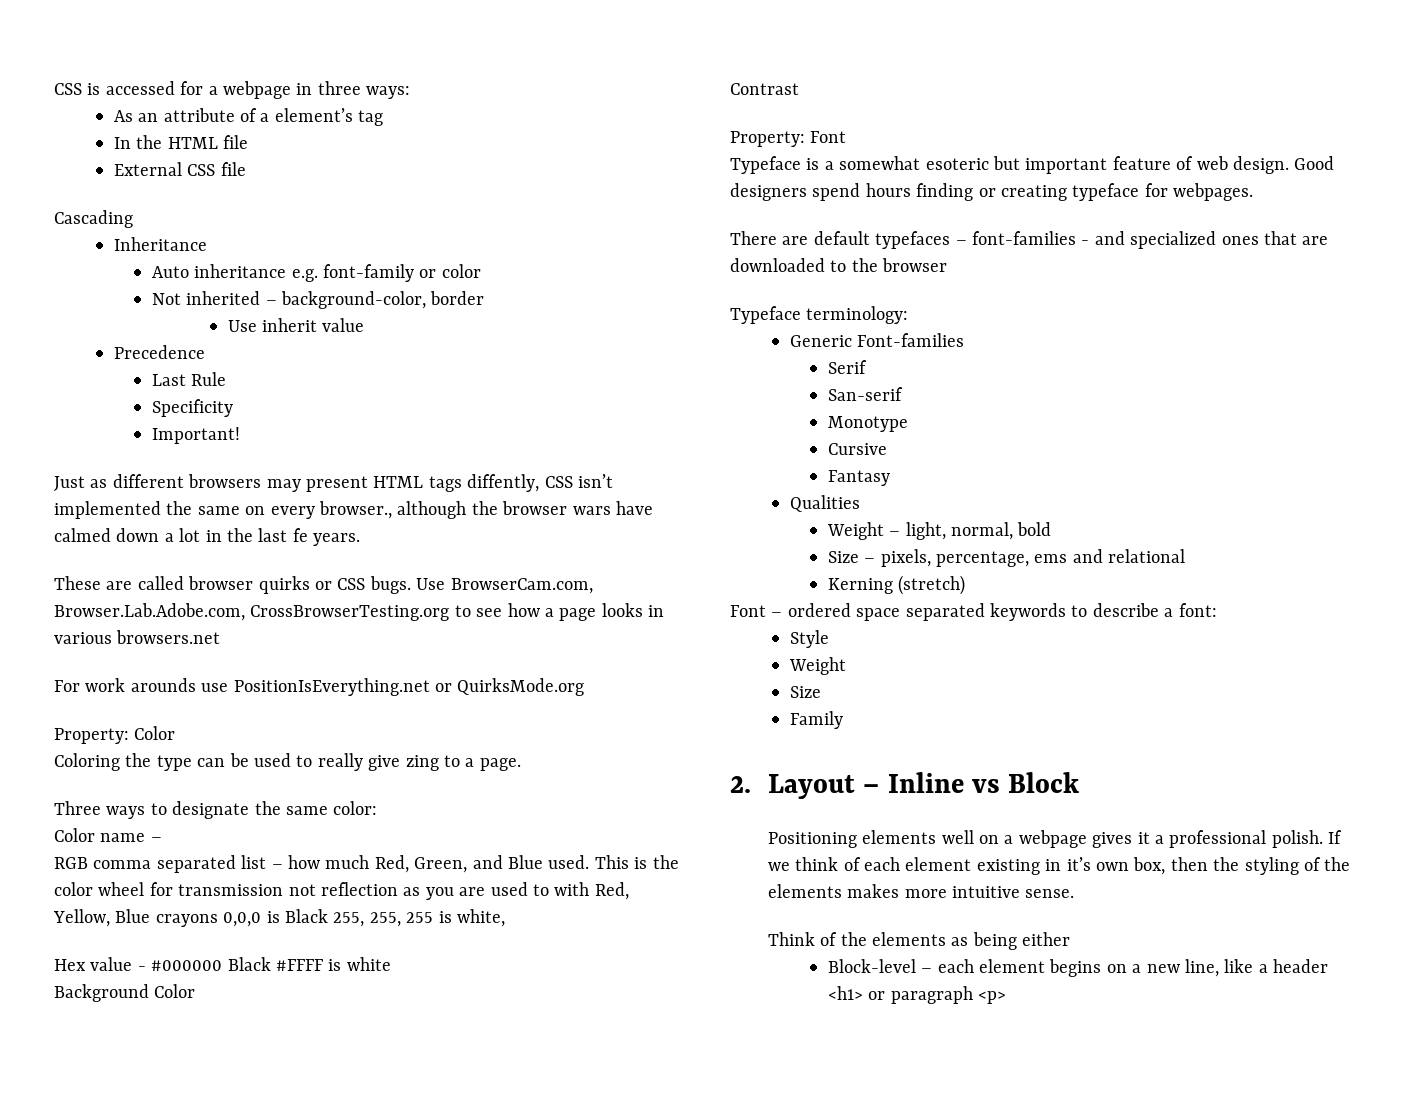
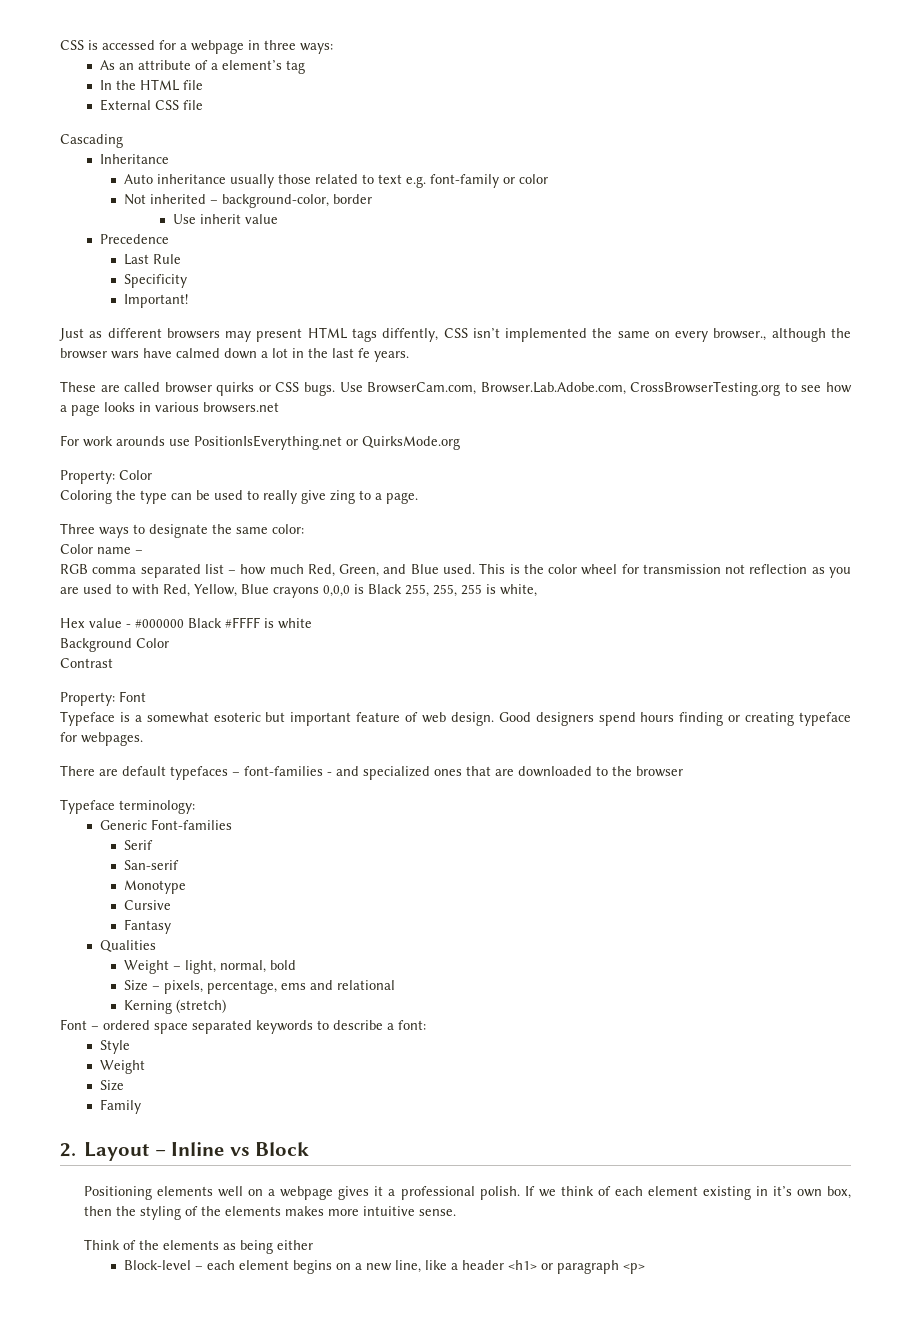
(287, 271) none -> [230,174,403,188] usually those related to text

